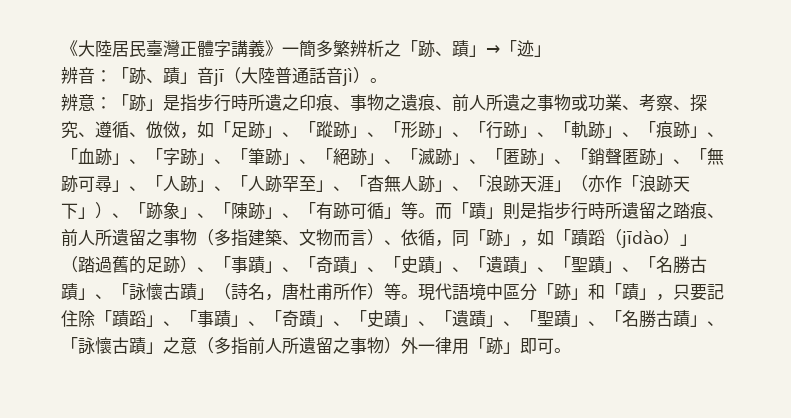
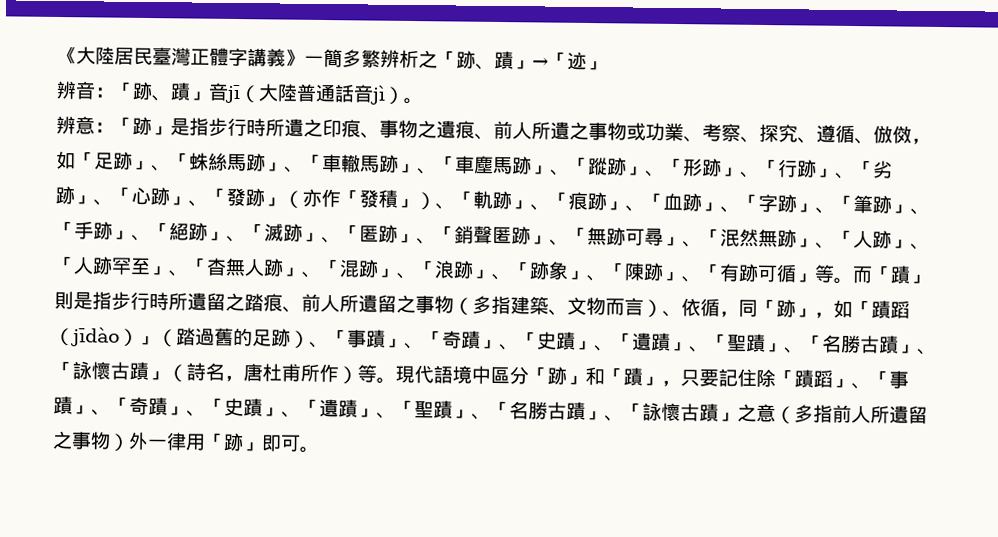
(316, 128) none -> [189,152,589,176] 蛛絲馬跡」、「車轍馬跡」、「車塵馬跡」、「
(571, 128) none -> [873,160,893,179] [55,185,474,210] 劣跡」、「心跡」、「發跡」（亦作「發積」）、「
(333, 155) none -> [74,221,170,242] 手跡」、「
(163, 182) none -> [720,228,854,249] 泯然無跡」、「
[486,175,690,193] [61,202,112,219] 浪跡天涯」（亦作「浪跡天下」） -> [339,259,492,280] 混跡」、「浪跡」

